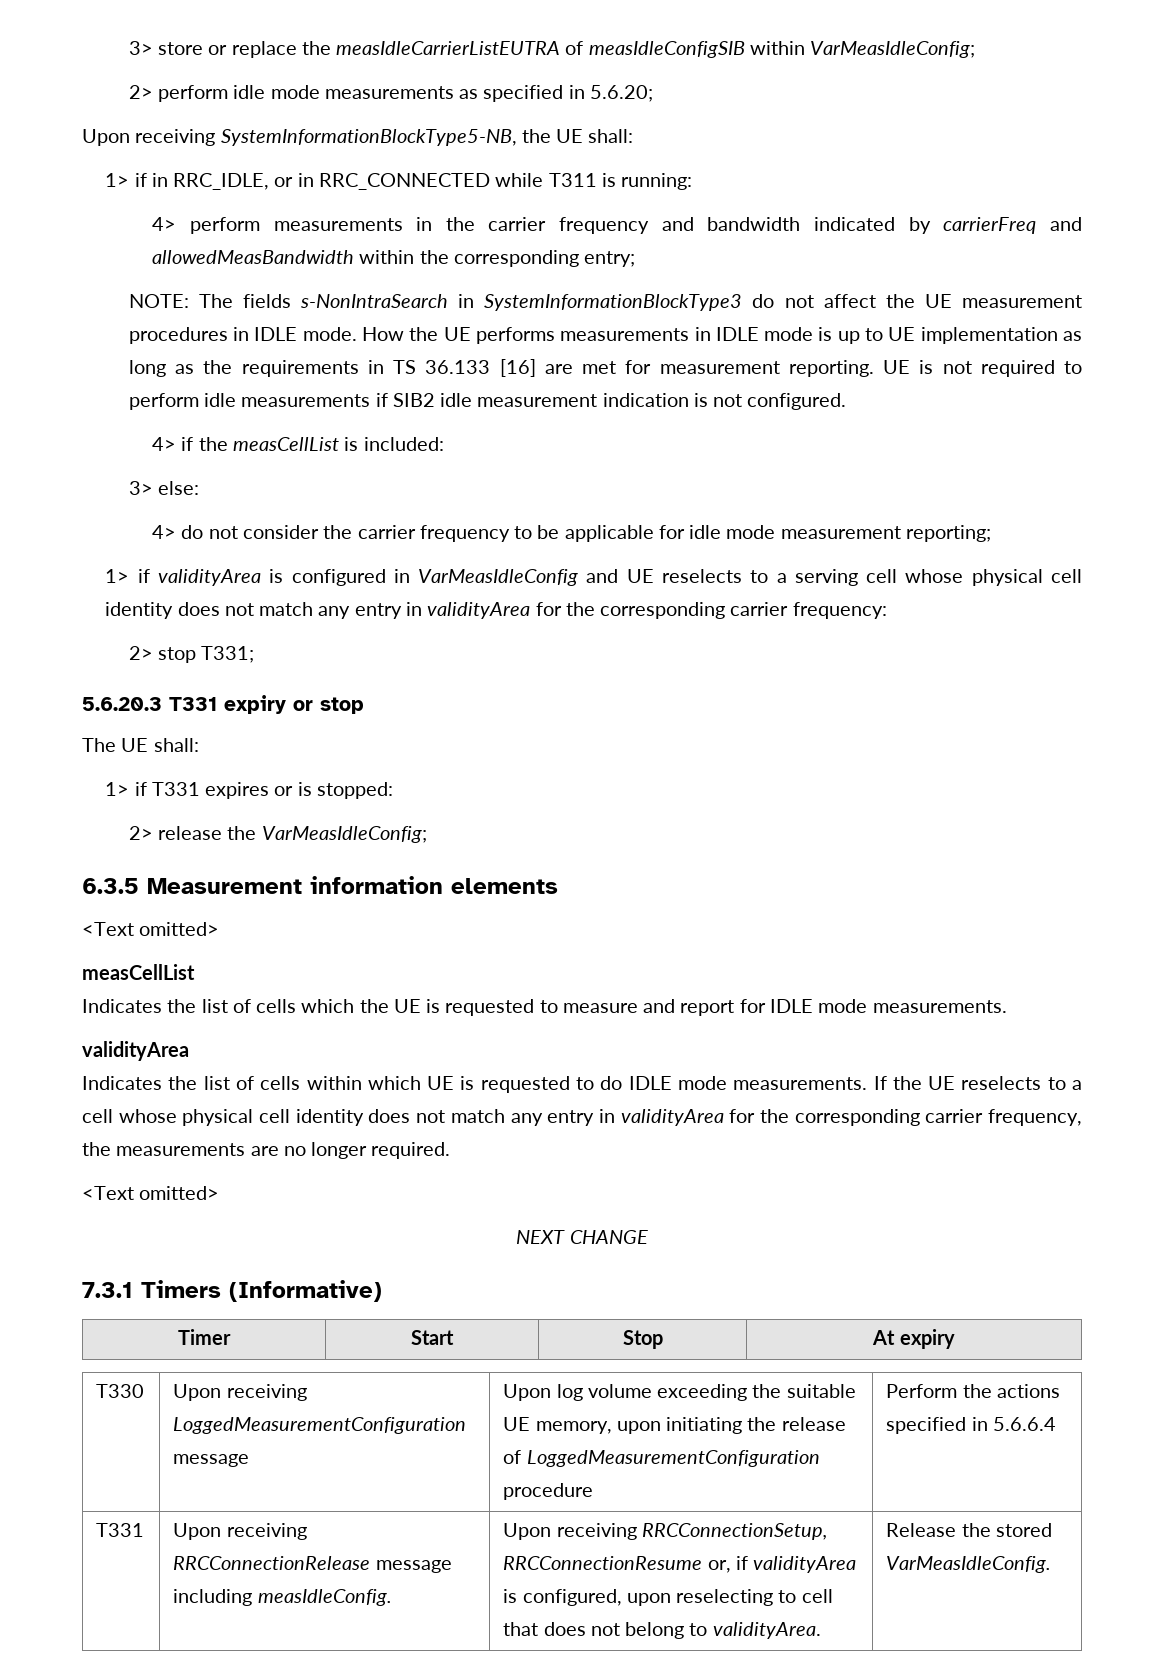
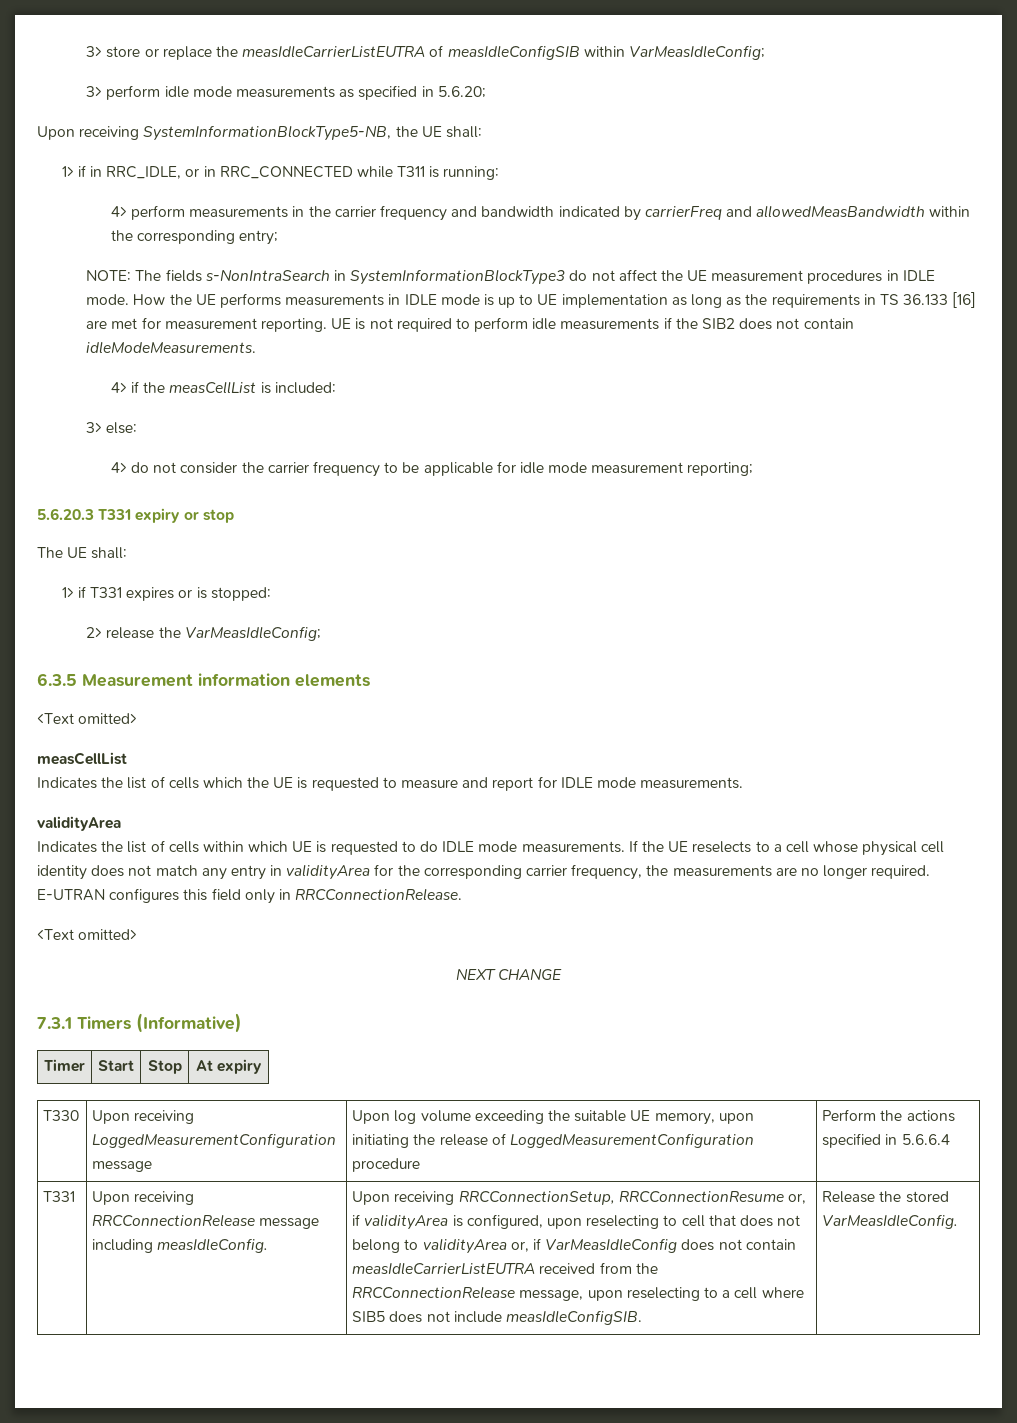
[128,85,153,99] 2> -> [86,86,103,97] 3>
[392,393,847,410] SIB2 idle measurement indication is not configured. -> [675,318,854,330] [86,341,257,354] the SIB2 does not contain idleModeMeasurements.
[105,569,1082,586] [105,602,887,619] [128,646,255,663] // 1> if validityArea is configured in VarMeasIdleConfig and UE reselects to a serving cell whose physical cell identity does not match any entry in validityArea for the corresponding carrier frequency: // 2> stop T331; -> (754, 469) none
(451, 1150) none -> [37,888,463,904] E-UTRAN configures this field only in RRCConnectionRelease.
[712,1622,821,1639] validityArea. -> [422,1238,796,1254] [352,1262,658,1275] [352,1286,804,1301] [352,1310,642,1325] validityArea or, if VarMeasIdleConfig does not contain measIdleCarrierListEUTRA received from the RRCConnectionRelease message, upon reselecting to a cell where SIB5 does not include measIdleConfigSIB.

